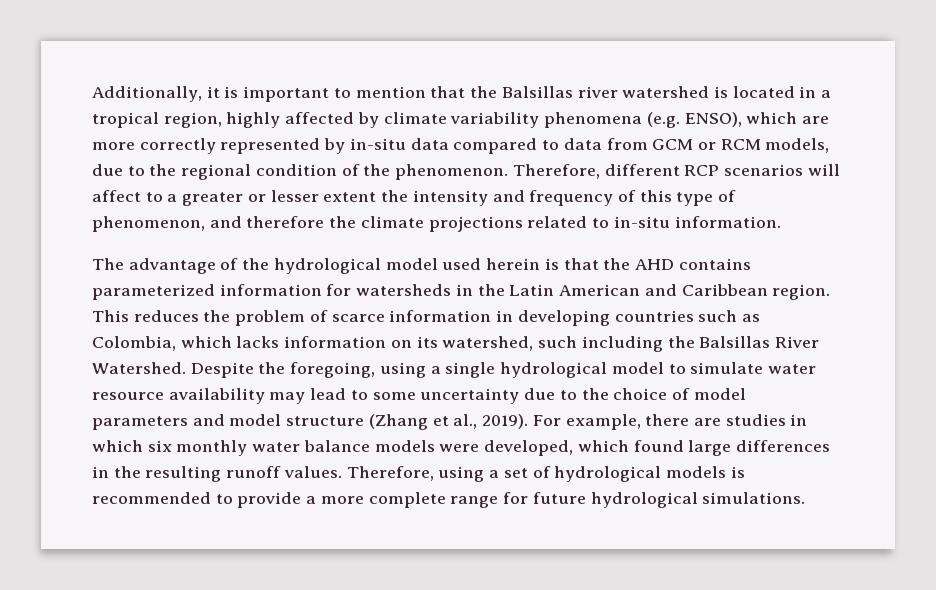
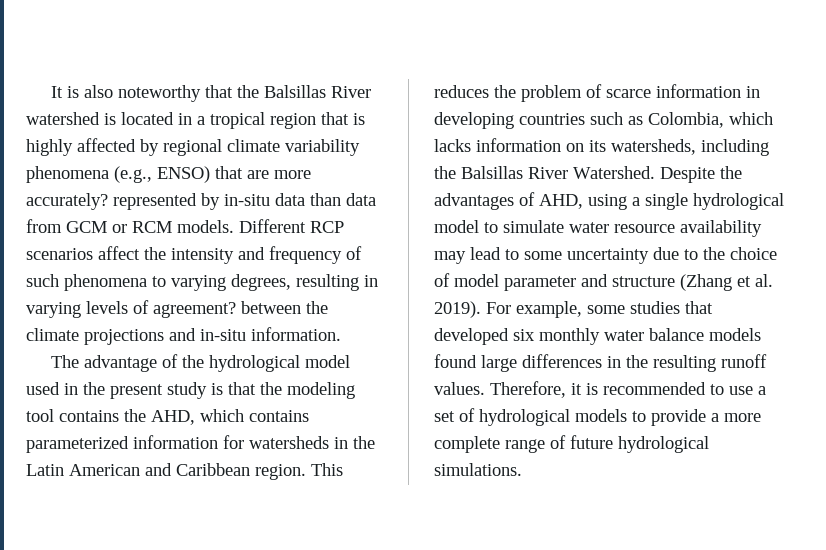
[92,86,426,102] Additionally, it is important to mention -> [51,85,202,102] It is also noteworthy
[577,86,618,98] river -> [331,86,372,98] River
[163,112,222,128] region, -> [270,112,365,129] region that is
(379, 120) none -> [163,139,222,156] regional
[646,112,798,128] (e.g. ENSO), which -> [114,166,243,183] (e.g., ENSO) that
[139,138,216,154] correctly -> [26,193,108,210] accurately?
[453,138,560,154] compared to -> [310,193,341,206] than
[765,138,830,153] [92,164,840,180] [92,190,377,206] models, due to the regional condition of the phenomenon. Therefore, different RCP scenarios will affect to a greater or lesser extent -> [177,219,344,233] [26,246,140,260] models. Different RCP scenarios affect
[639,190,737,206] [92,216,325,232] this type of phenomenon, and therefore -> [26,274,378,291] [26,300,301,318] such phenomena to varying degrees, resulting in varying levels of agreement? between
[527,216,610,228] related to -> [169,328,196,341] and
[486,258,674,270] herein is that the AHD -> [64,382,355,399] [26,409,244,425] in the present study is that the modeling tool contains the AHD, which
[442,336,578,351] watershed, such -> [611,139,696,155] watersheds,
[290,362,376,378] foregoing, -> [434,192,583,210] advantages of AHD,
[92,414,282,430] parameters and model -> [504,274,608,291] parameter and
[453,414,478,429] al., -> [755,274,773,287] al.
[645,414,808,426] [92,440,143,452] there are studies in which -> [587,301,713,314] [434,328,509,345] some studies that developed
[439,440,629,456] were developed, which -> (761, 334) none
[438,466,485,482] using -> [571,382,753,395] it is recommended to use
[730,466,745,478] [92,492,211,504] is recommended -> (627, 415) none
[503,492,529,504] for -> [550,435,566,449] of

